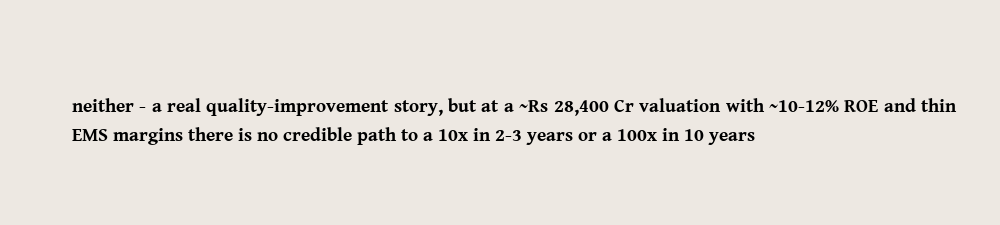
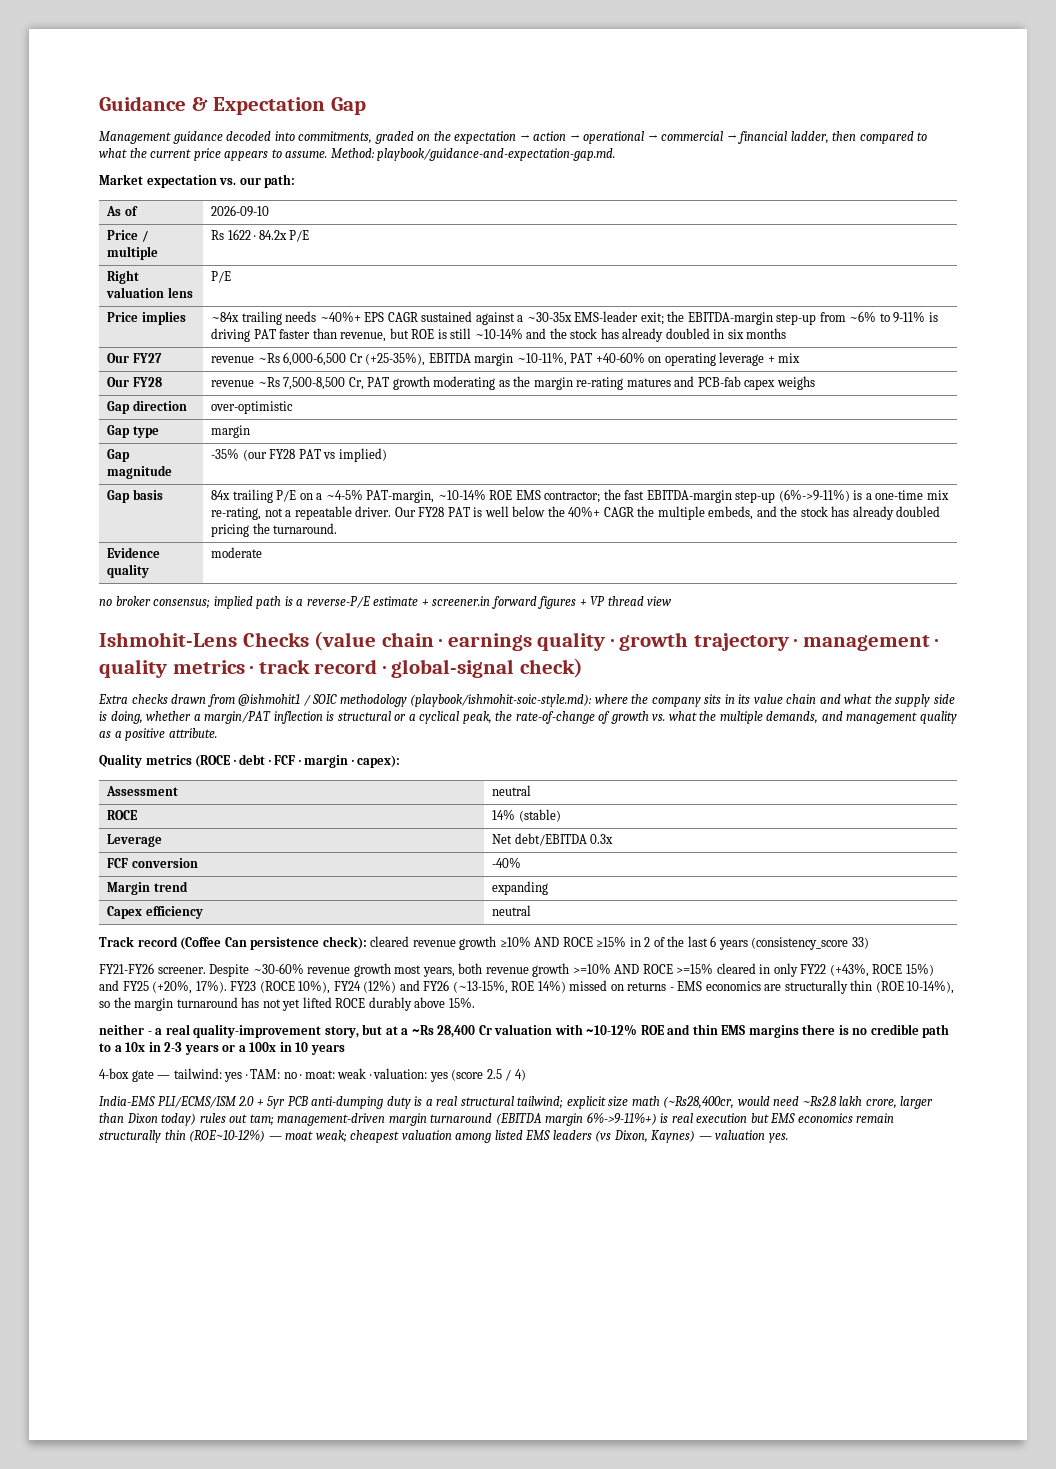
(72, 105) none -> [99,96,366,115] [99,131,928,144] [99,148,616,161] [99,174,296,188] [106,206,138,216] [211,205,270,217] [107,230,149,242] [107,246,159,260] [211,229,310,242] [107,270,140,284] [106,287,193,298] [211,271,232,283] [107,311,186,325] [211,311,938,325] [211,328,787,342] [107,353,162,363] [211,352,801,366] [107,377,162,387] [211,376,815,390] [107,400,187,414] [211,401,294,414] [107,425,159,438] [211,425,251,438] [107,449,131,462] [107,465,173,479] [211,448,387,462] [107,489,163,503] [211,489,949,503] [211,506,941,520] [211,523,338,537] [107,547,161,558] [107,564,150,578] [211,547,263,558] [99,596,673,609] [99,631,939,651] [99,658,583,678] [98,694,955,707] [99,711,957,724] [99,728,217,741] [99,754,401,768] [106,786,179,796] [492,785,532,796] [107,810,138,820] [492,809,561,822] [107,834,163,847] [492,833,614,846] [107,858,198,868] [492,857,522,868] [107,881,188,895] [492,881,549,895] [107,906,203,919] [492,905,532,916] [99,936,869,950] [99,963,934,977] [99,980,955,994] [99,997,475,1011] Guidance & Expectation Gap // Management guidance decoded into commitments, graded on the expectation → action → operational → commercial → financial ladder, then compared to what the current price appears to assume. Method: playbook/guidance-and-expectation-gap.md. // Market expectation vs. our path: // As of | 2026-09-10 // Price / multiple | Rs 1622 · 84.2x P/E // Right valuation lens | P/E // Price implies | ~84x trailing needs ~40%+ EPS CAGR sustained against a ~30-35x EMS-leader exit; the EBITDA-margin step-up from ~6% to 9-11% is driving PAT faster than revenue, but ROE is still ~10-14% and the stock has already doubled in six months // Our FY27 | revenue ~Rs 6,000-6,500 Cr (+25-35%), EBITDA margin ~10-11%, PAT +40-60% on operating leverage + mix // Our FY28 | revenue ~Rs 7,500-8,500 Cr, PAT growth moderating as the margin re-rating matures and PCB-fab capex weighs // Gap direction | over-optimistic // Gap type | margin // Gap magnitude | -35% (our FY28 PAT vs implied) // Gap basis | 84x trailing P/E on a ~4-5% PAT-margin, ~10-14% ROE EMS contractor; the fast EBITDA-margin step-up (6%->9-11%) is a one-time mix re-rating, not a repeatable driver. Our FY28 PAT is well below the 40%+ CAGR the multiple embeds, and the stock has already doubled pricing the turnaround. // Evidence quality | moderate // no broker consensus; implied path is a reverse-P/E estimate + screener.in forward figures + VP thread view // Ishmohit-Lens Checks (value chain · earnings quality · growth trajectory · management · quality metrics · track record · global-signal check) // Extra checks drawn from @ishmohit1 / SOIC methodology (playbook/ishmohit-soic-style.md): where the company sits in its value chain and what the supply side is doing, whether a margin/PAT inflection is structural or a cyclical peak, the rate-of-change of growth vs. what the multiple demands, and management quality as a positive attribute. // Quality metrics (ROCE · debt · FCF · margin · capex): // Assessment | neutral // ROCE | 14% (stable) // Leverage | Net debt/EBITDA 0.3x // FCF conversion | -40% // Margin trend | expanding // Capex efficiency | neutral // Track record (Coffee Can persistence check): cleared revenue growth ≥10% AND ROCE ≥15% in 2 of the last 6 years (consistency_score 33) // FY21-FY26 screener. Despite ~30-60% revenue growth most years, both revenue growth >=10% AND ROCE >=15% cleared in only FY22 (+43%, ROCE 15%) and FY25 (+20%, 17%). FY23 (ROCE 10%), FY24 (12%) and FY26 (~13-15%, ROE 14%) missed on returns - EMS economics are structurally thin (ROE 10-14%), so the margin turnaround has not yet lifted ROCE durably above 15%. //
(755, 138) none -> [99,1068,526,1082] [99,1096,934,1109] [99,1112,895,1126] [99,1129,788,1143] // 4-box gate — tailwind: yes · TAM: no · moat: weak · valuation: yes (score 2.5 / 4) // India-EMS PLI/ECMS/ISM 2.0 + 5yr PCB anti-dumping duty is a real structural tailwind; explicit size math (~Rs28,400cr, would need ~Rs2.8 lakh crore, larger than Dixon today) rules out tam; management-driven margin turnaround (EBITDA margin 6%->9-11%+) is real execution but EMS economics remain structurally thin (ROE~10-12%) — moat weak; cheapest valuation among listed EMS leaders (vs Dixon, Kaynes) — valuation yes.

